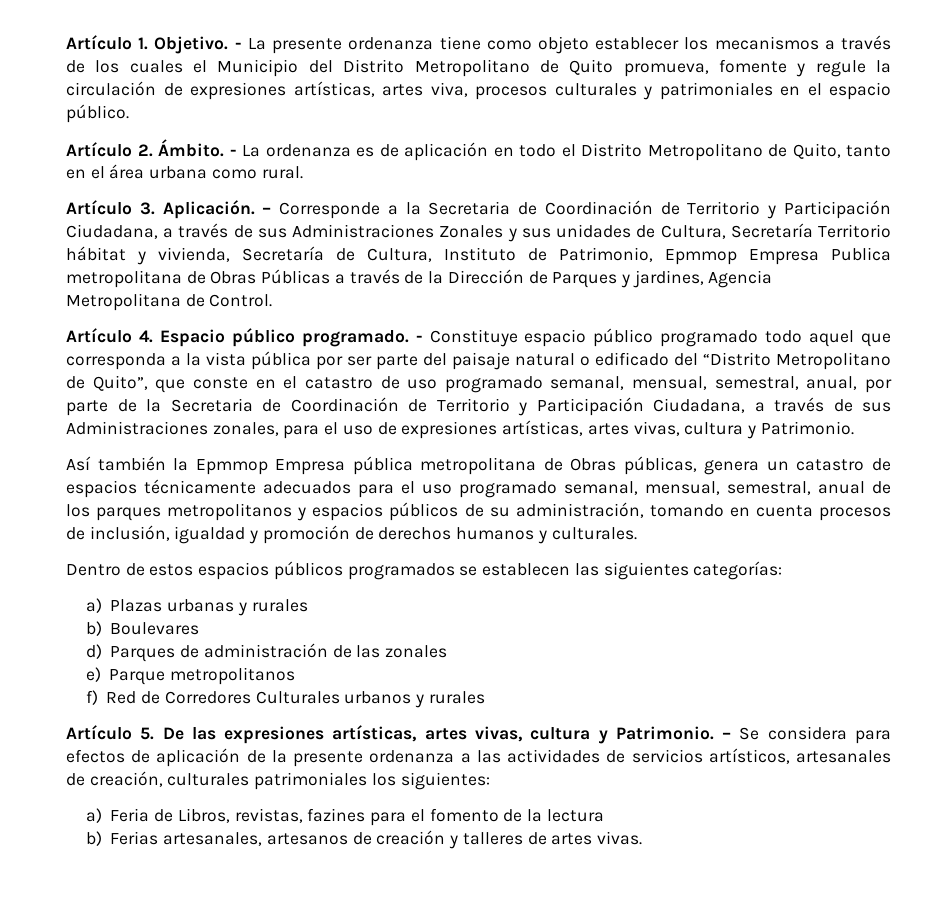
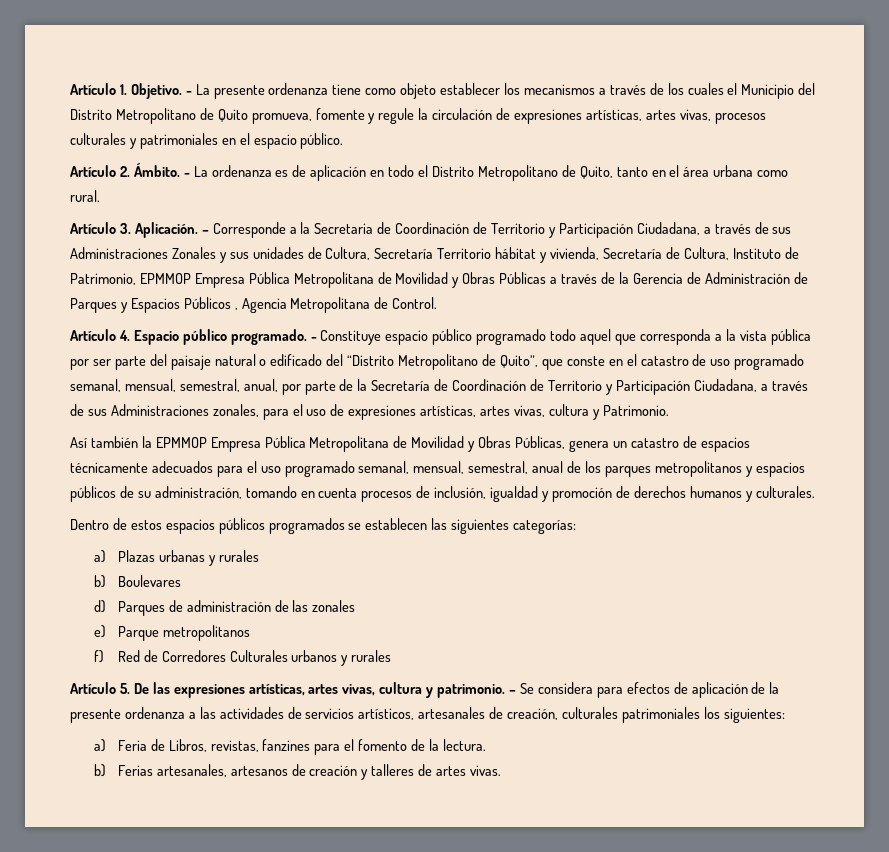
[430,82,468,97] viva, -> [679,109,711,121] vivas,
[665,247,891,265] [66,270,206,288] Epmmop Empresa Publica metropolitana de -> [139,272,460,288] EPMMOP Empresa Pública Metropolitana de Movilidad y
[447,269,704,288] Dirección de Parques y jardines, -> [632,272,808,284] [70,297,238,313] Gerencia de Administración de Parques y Espacios Públicos ,
[170,398,253,412] Secretaria -> [371,380,431,391] Secretaría
[195,456,697,475] Epmmop Empresa pública metropolitana de Obras públicas, -> [155,436,566,452] EPMMOP Empresa Pública Metropolitana de Movilidad y Obras Públicas,
[615,726,714,740] Patrimonio. -> [437,684,506,698] patrimonio.
[307,808,366,822] fazines -> [262,739,311,751] fanzines
[546,809,604,822] lectura -> [442,739,486,751] lectura.

